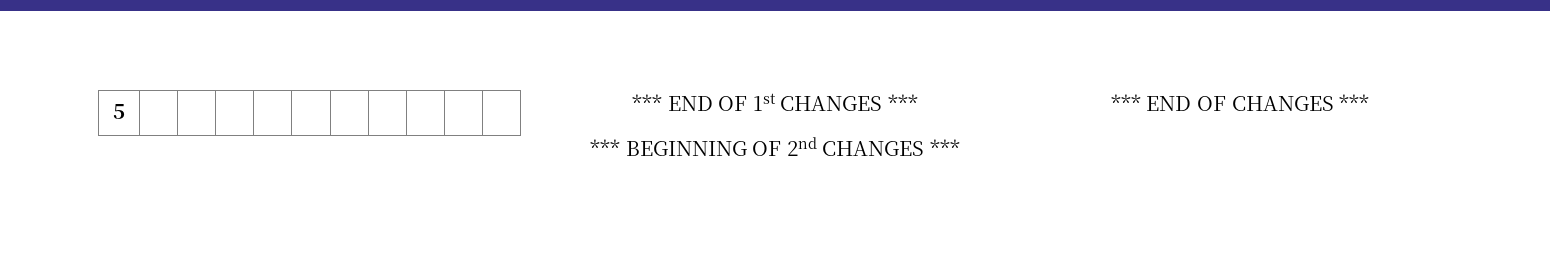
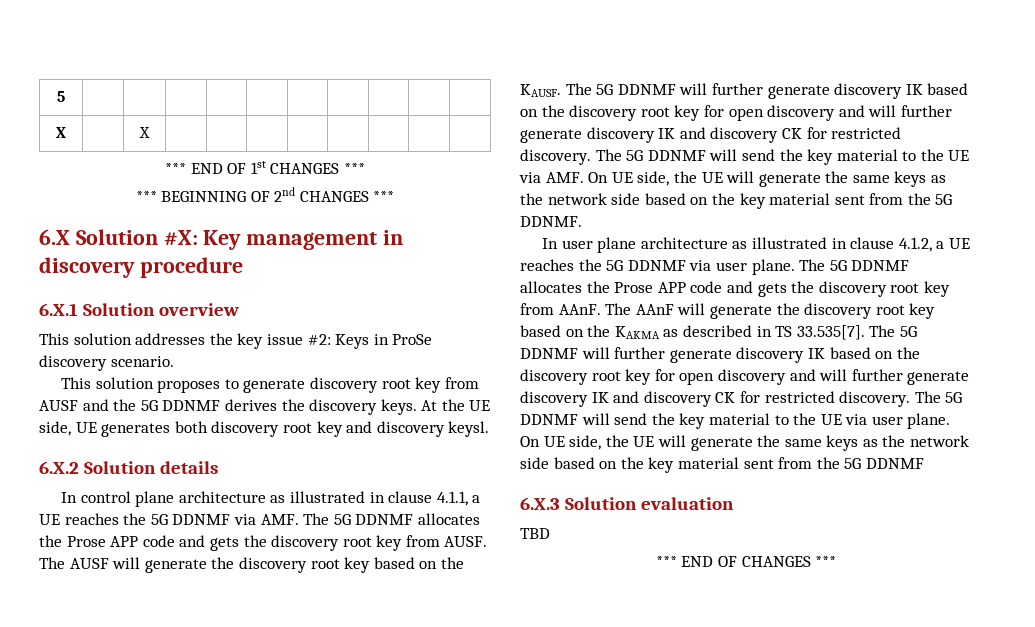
(125, 111) none -> [56,127,66,138] [139,127,150,138] // X | | X | | | | | | | |
(960, 147) none -> [39,229,404,250] [39,257,243,278] [39,303,240,316] [39,333,433,349] [39,355,174,371] [61,377,479,393] [39,399,491,415] [39,421,490,437] [39,461,219,474] [61,491,481,507] [39,513,480,525] [39,535,488,551] [39,557,464,573] [520,83,969,99] [520,105,952,121] [520,127,902,143] [520,149,970,165] [519,171,947,187] [520,193,953,209] [520,216,582,227] [542,237,971,253] [520,259,910,275] [520,281,950,297] [520,303,936,319] [520,325,917,340] [520,347,920,363] [520,369,970,385] [520,391,963,407] [520,413,951,429] [520,435,970,451] [520,457,924,473] [520,497,735,510] [520,528,550,539] // 6.X Solution #X: Key management in discovery procedure // 6.X.1 Solution overview // This solution addresses the key issue #2: Keys in ProSe discovery scenario. // This solution proposes to generate discovery root key from AUSF and the 5G DDNMF derives the discovery keys. At the UE side, UE generates both discovery root key and discovery keysl. // 6.X.2 Solution details // In control plane architecture as illustrated in clause 4.1.1, a UE reaches the 5G DDNMF via AMF. The 5G DDNMF allocates the Prose APP code and gets the discovery root key from AUSF. The AUSF will generate the discovery root key based on the KAUSF. The 5G DDNMF will further generate discovery IK based on the discovery root key for open discovery and will further generate discovery IK and discovery CK for restricted discovery. The 5G DDNMF will send the key material to the UE via AMF. On UE side, the UE will generate the same keys as the network side based on the key material sent from the 5G DDNMF. // In user plane architecture as illustrated in clause 4.1.2, a UE reaches the 5G DDNMF via user plane. The 5G DDNMF allocates the Prose APP code and gets the discovery root key from AAnF. The AAnF will generate the discovery root key based on the KAKMA as described in TS 33.535[7]. The 5G DDNMF will further generate discovery IK based on the discovery root key for open discovery and will further generate discovery IK and discovery CK for restricted discovery. The 5G DDNMF will send the key material to the UE via user plane. On UE side, the UE will generate the same keys as the network side based on the key material sent from the 5G DDNMF // 6.X.3 Solution evaluation // TBD

